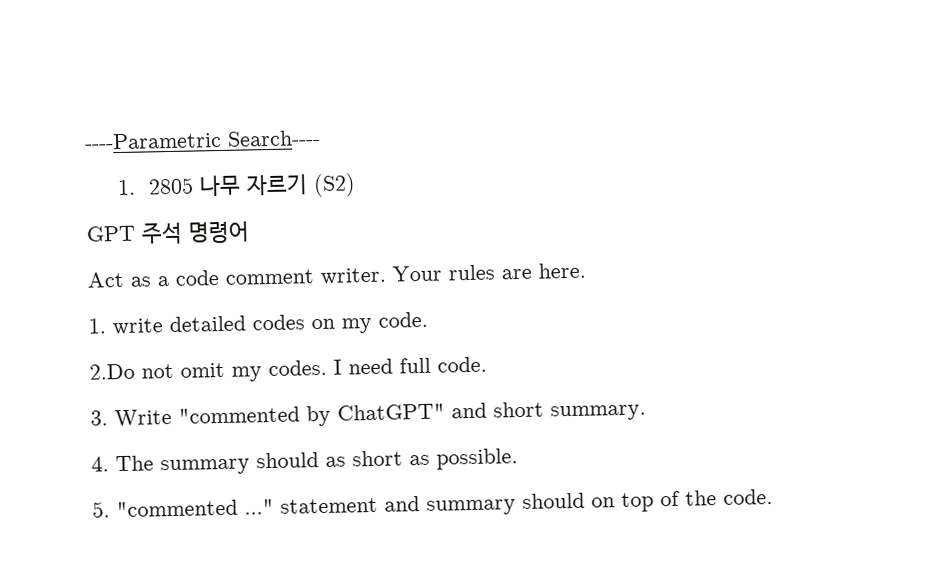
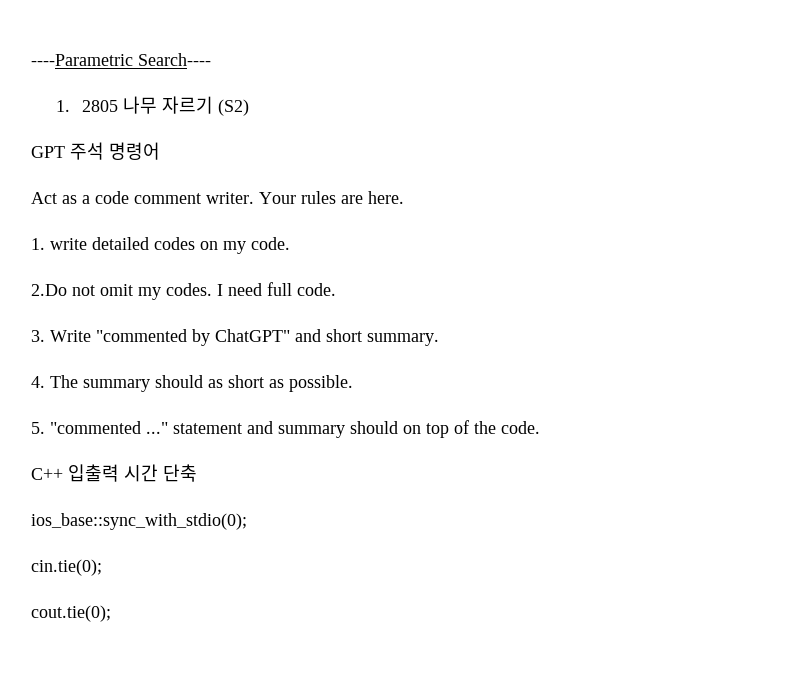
(773, 496) none -> [31,464,197,482] [31,513,247,530] [31,559,102,576] [31,605,111,622] // C++ 입출력 시간 단축 // ios_base::sync_with_stdio(0); // cin.tie(0); // cout.tie(0);

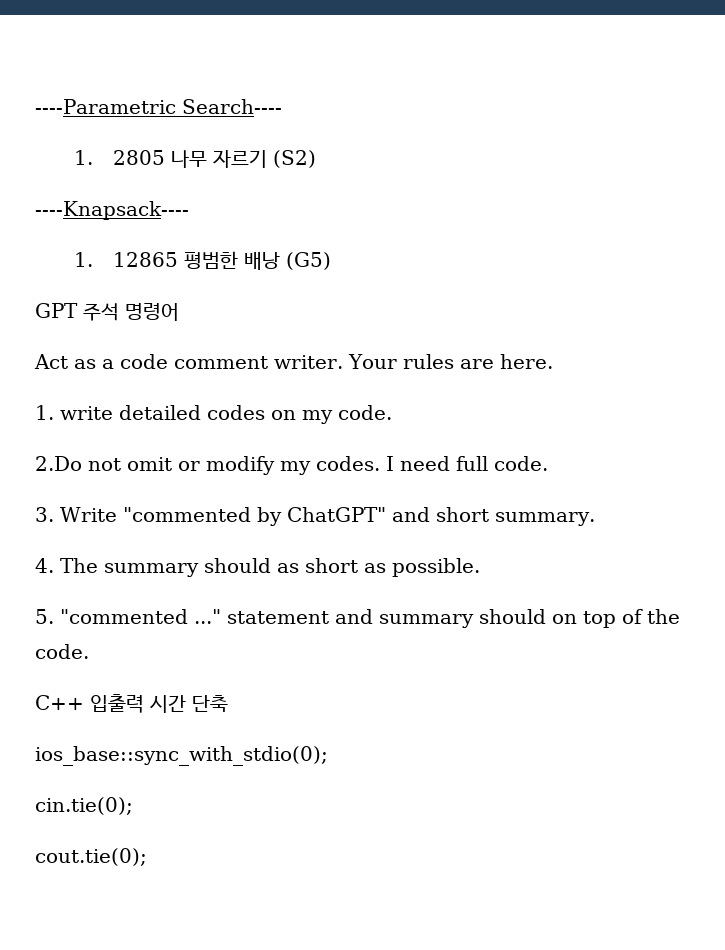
(249, 107) none -> [35,201,189,220] [74,251,332,270] // ----Knapsack---- // 1. 12865 평범한 배낭 (G5)
(133, 290) none -> [178,456,275,475] or modify

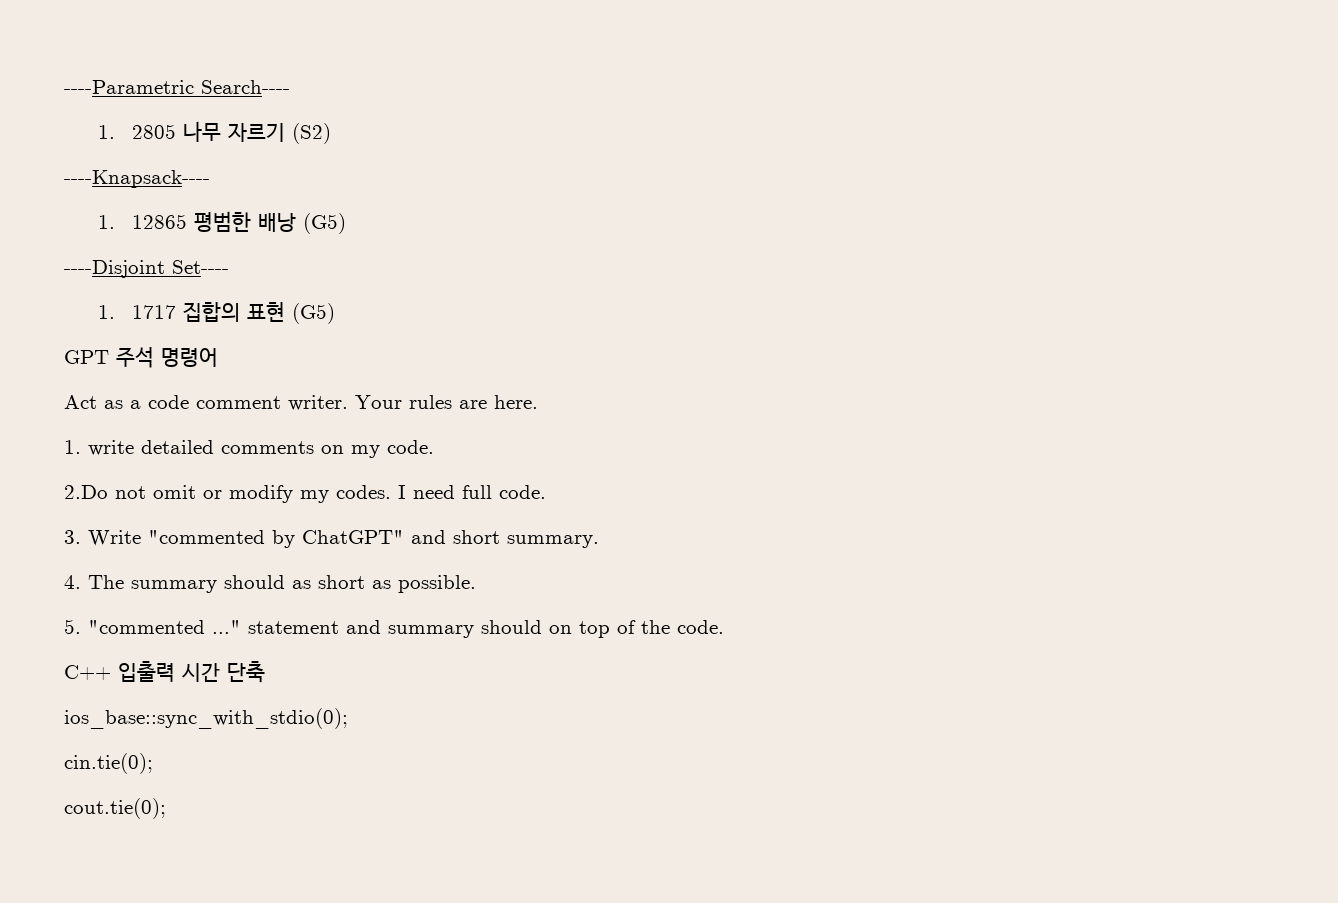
(332, 261) none -> [64,260,229,278] [98,301,336,324] // ----Disjoint Set---- // 1. 1717 집합의 표현 (G5)
[207,405,265,420] codes -> [221,441,314,454] comments

